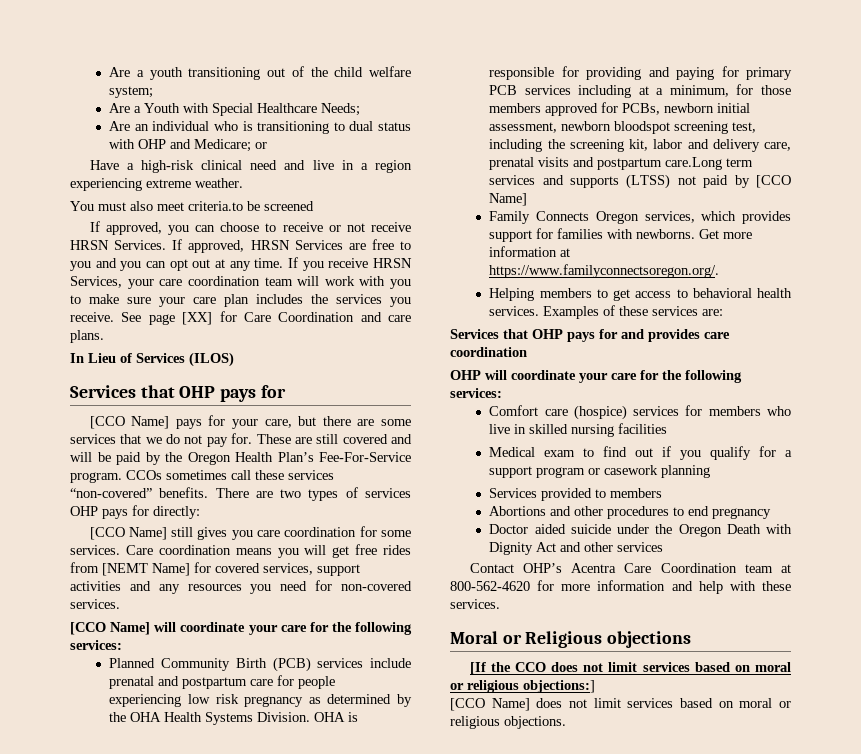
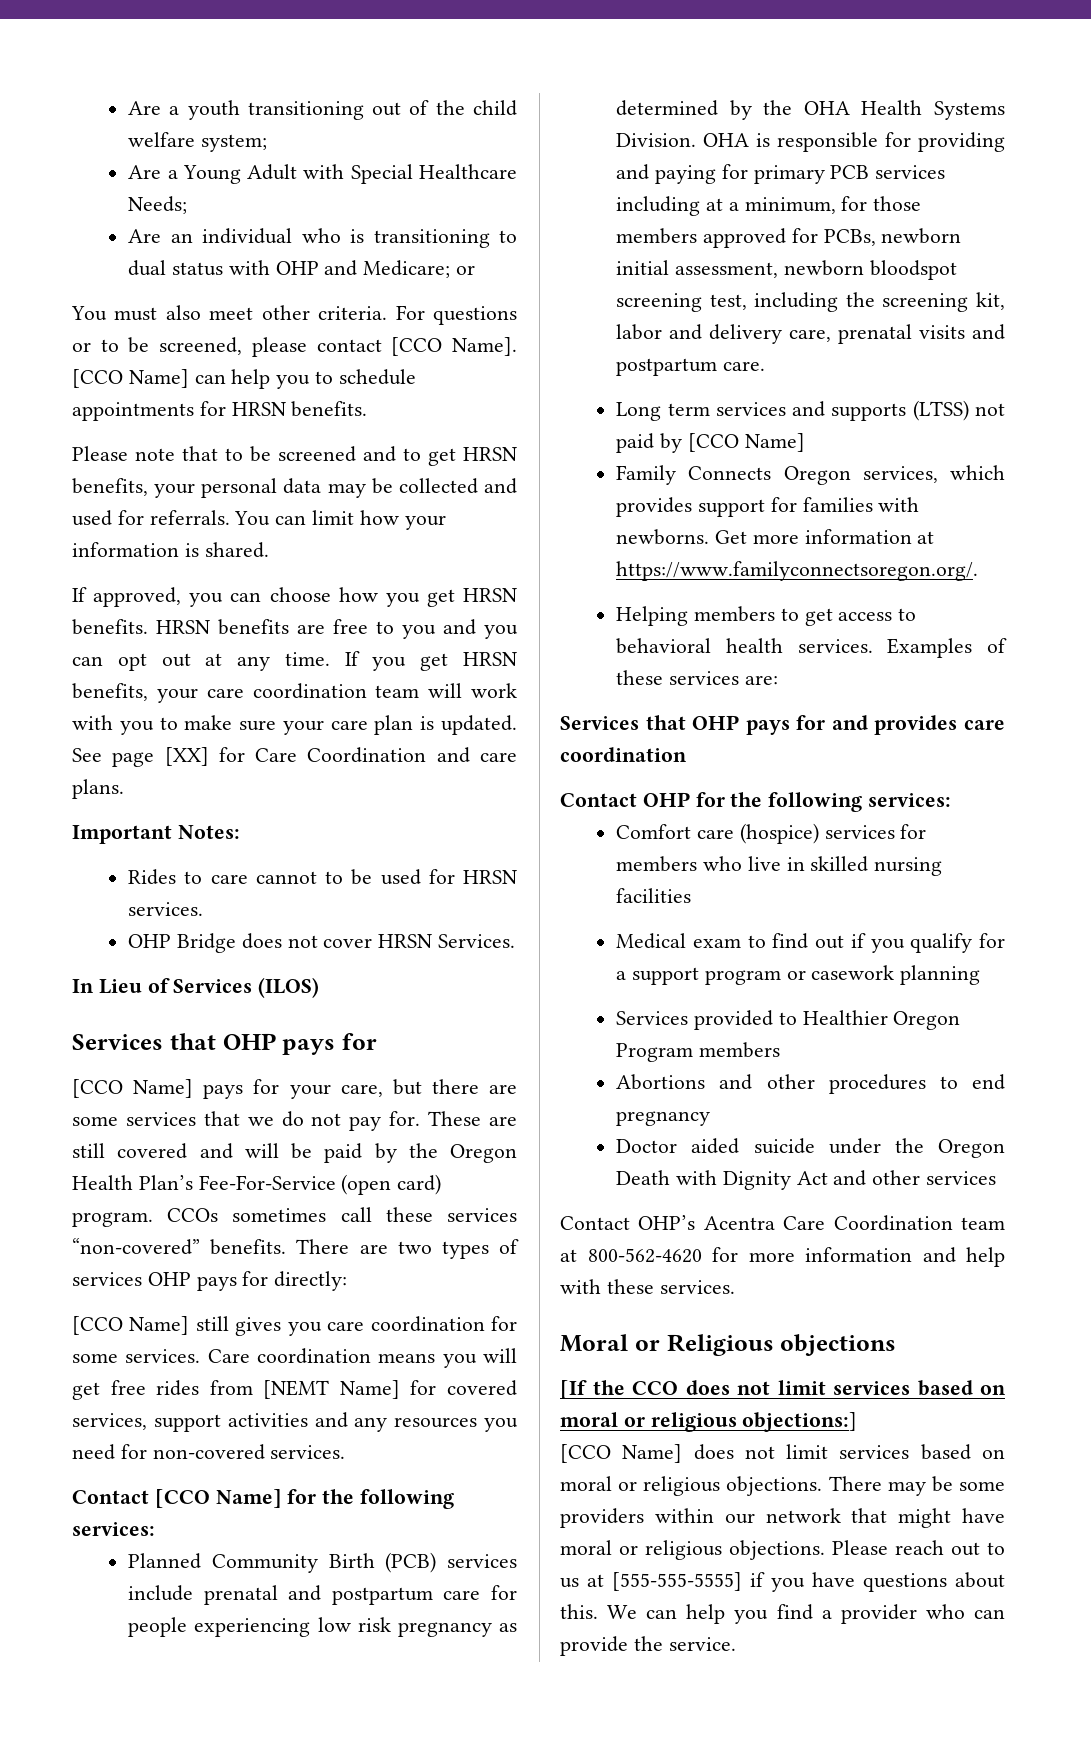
[144,103,181,113] Youth -> [182,164,298,184] Young Adult
[89,160,412,173] [70,178,243,191] [70,201,314,211] Have a high-risk clinical need and live in a region experiencing extreme weather. // You must also meet criteria.to be screened -> [71,305,517,325] [72,337,517,357] [72,369,416,389] [72,401,368,421] [72,446,517,466] [72,478,517,498] [72,510,446,530] [72,542,269,558] You must also meet other criteria. For questions or to be screened, please contact [CCO Name]. [CCO Name] can help you to schedule appointments for HRSN benefits. // Please note that to be screened and to get HRSN benefits, your personal data may be collected and used for referrals. You can limit how your information is shared.
[265,222,411,232] [70,239,343,253] to receive or not receive HRSN Services. If approved, HRSN Services -> [338,587,517,607] [72,619,289,635] how you get HRSN benefits. HRSN benefits
[328,258,412,268] [70,276,122,288] receive HRSN Services, -> [420,652,517,671] [72,683,148,701] get HRSN benefits,
[256,294,411,307] [70,312,114,322] includes the services you receive. -> [420,715,517,735] is updated.
(104, 336) none -> [72,825,240,844] [128,869,517,885] [128,902,204,916] [128,933,516,953] // Important Notes: // Rides to care cannot to be used for HRSN services. // OHP Bridge does not cover HRSN Services.
(411, 457) none -> [341,1174,442,1195] (open card)
[70,622,307,635] [CCO Name] will coordinate your care -> [72,1489,282,1508] Contact [CCO Name]
[665,157,723,170] care.Long -> [723,361,766,371] [616,402,662,421] care. // Long
[450,370,637,383] OHP will coordinate your care -> [560,792,690,807] Contact OHP
(607, 493) none -> [802,1010,961,1030] [616,1043,694,1062] Healthier Oregon Program
(566, 722) none -> [828,1476,1006,1496] [560,1508,1005,1528] [560,1540,1005,1560] [560,1572,1005,1592] [560,1604,1005,1624] [560,1636,736,1656] There may be some providers within our network that might have moral or religious objections. Please reach out to us at [555-555-5555] if you have questions about this. We can help you find a provider who can provide the service.

